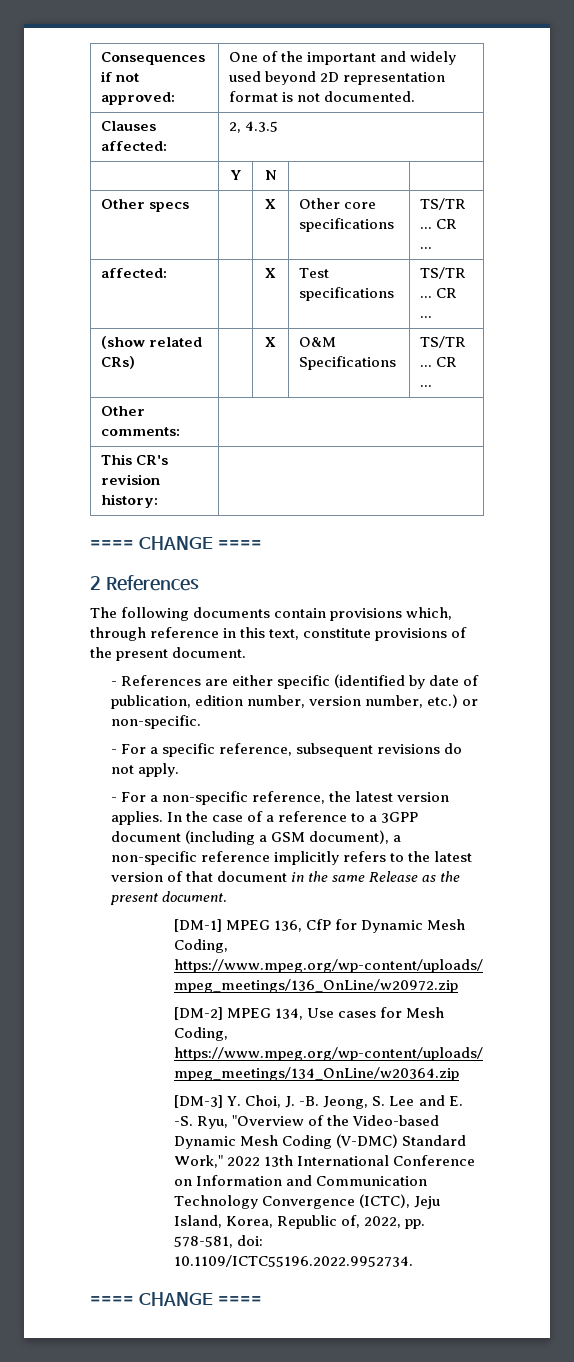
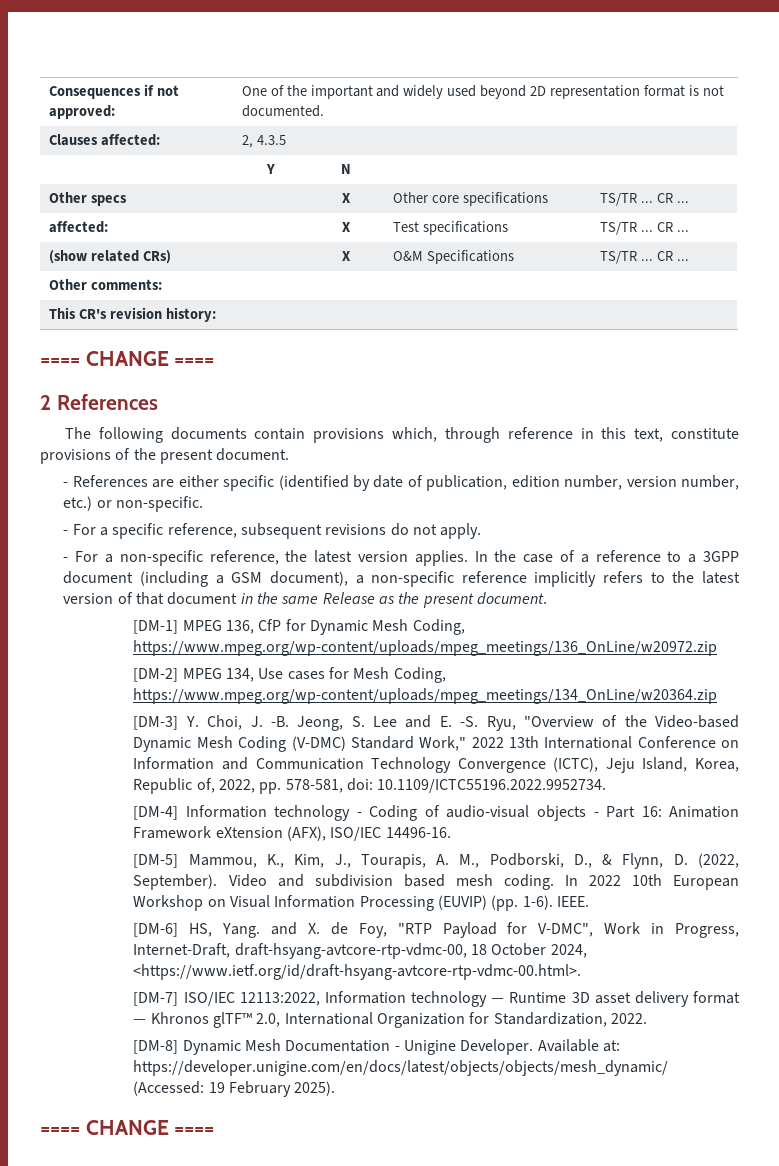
(414, 1261) none -> [133,805,739,821] [133,826,451,841] [133,853,739,869] [133,874,739,890] [133,895,590,911] [133,922,739,938] [133,943,587,959] [133,964,582,980] [133,991,740,1007] [133,1012,648,1028] [133,1039,621,1055] [133,1060,669,1076] [133,1081,336,1097] // [DM-4] Information technology - Coding of audio-visual objects - Part 16: Animation Framework eXtension (AFX), ISO/IEC 14496-16. // [DM-5] Mammou, K., Kim, J., Tourapis, A. M., Podborski, D., & Flynn, D. (2022, September). Video and subdivision based mesh coding. In 2022 10th European Workshop on Visual Information Processing (EUVIP) (pp. 1-6). IEEE. // [DM-6] HS, Yang. and X. de Foy, "RTP Payload for V-DMC", Work in Progress, Internet-Draft, draft-hsyang-avtcore-rtp-vdmc-00, 18 October 2024, <https://www.ietf.org/id/draft-hsyang-avtcore-rtp-vdmc-00.html>. // [DM-7] ISO/IEC 12113:2022, Information technology — Runtime 3D asset delivery format — Khronos glTF™ 2.0, International Organization for Standardization, 2022. // [DM-8] Dynamic Mesh Documentation - Unigine Developer. Available at: https://developer.unigine.com/en/docs/latest/objects/objects/mesh_dynamic/ (Accessed: 19 February 2025).

